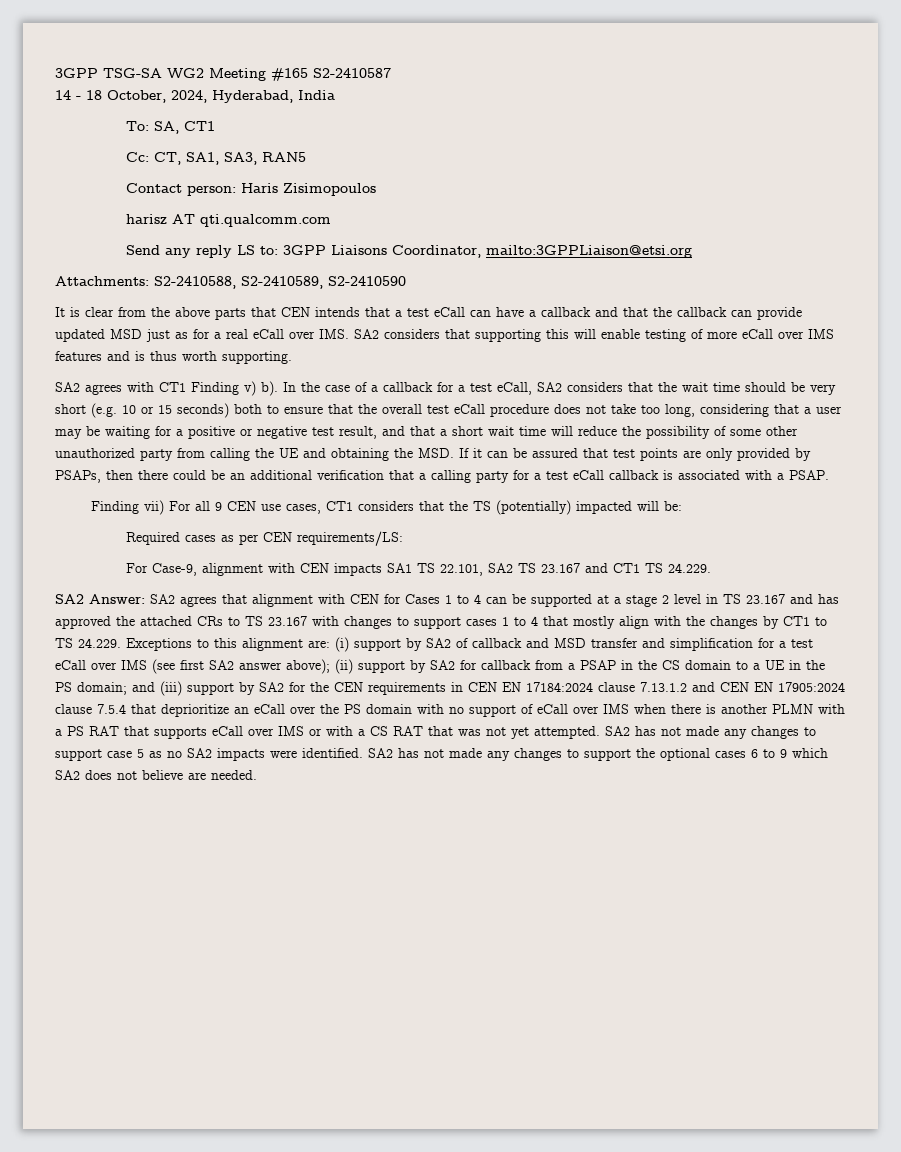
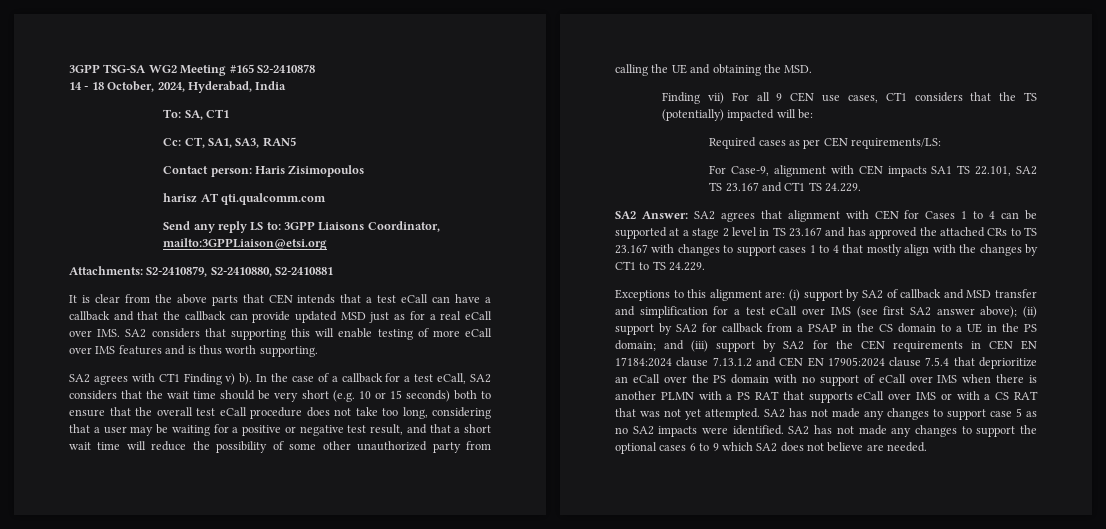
[313,68,391,78] S2-2410587 -> [256,64,315,73] S2-2410878
[154,276,406,289] S2-2410588, S2-2410589, S2-2410590 -> [146,266,334,277] S2-2410879, S2-2410880, S2-2410881
[459,448,811,461] [55,470,829,483] If it can be assured that test points are only provided by PSAPs, then there could be an additional verification that a calling party for a test eCall callback is associated with a PSAP. -> (813, 69) none
(121, 643) none -> (706, 266) //

